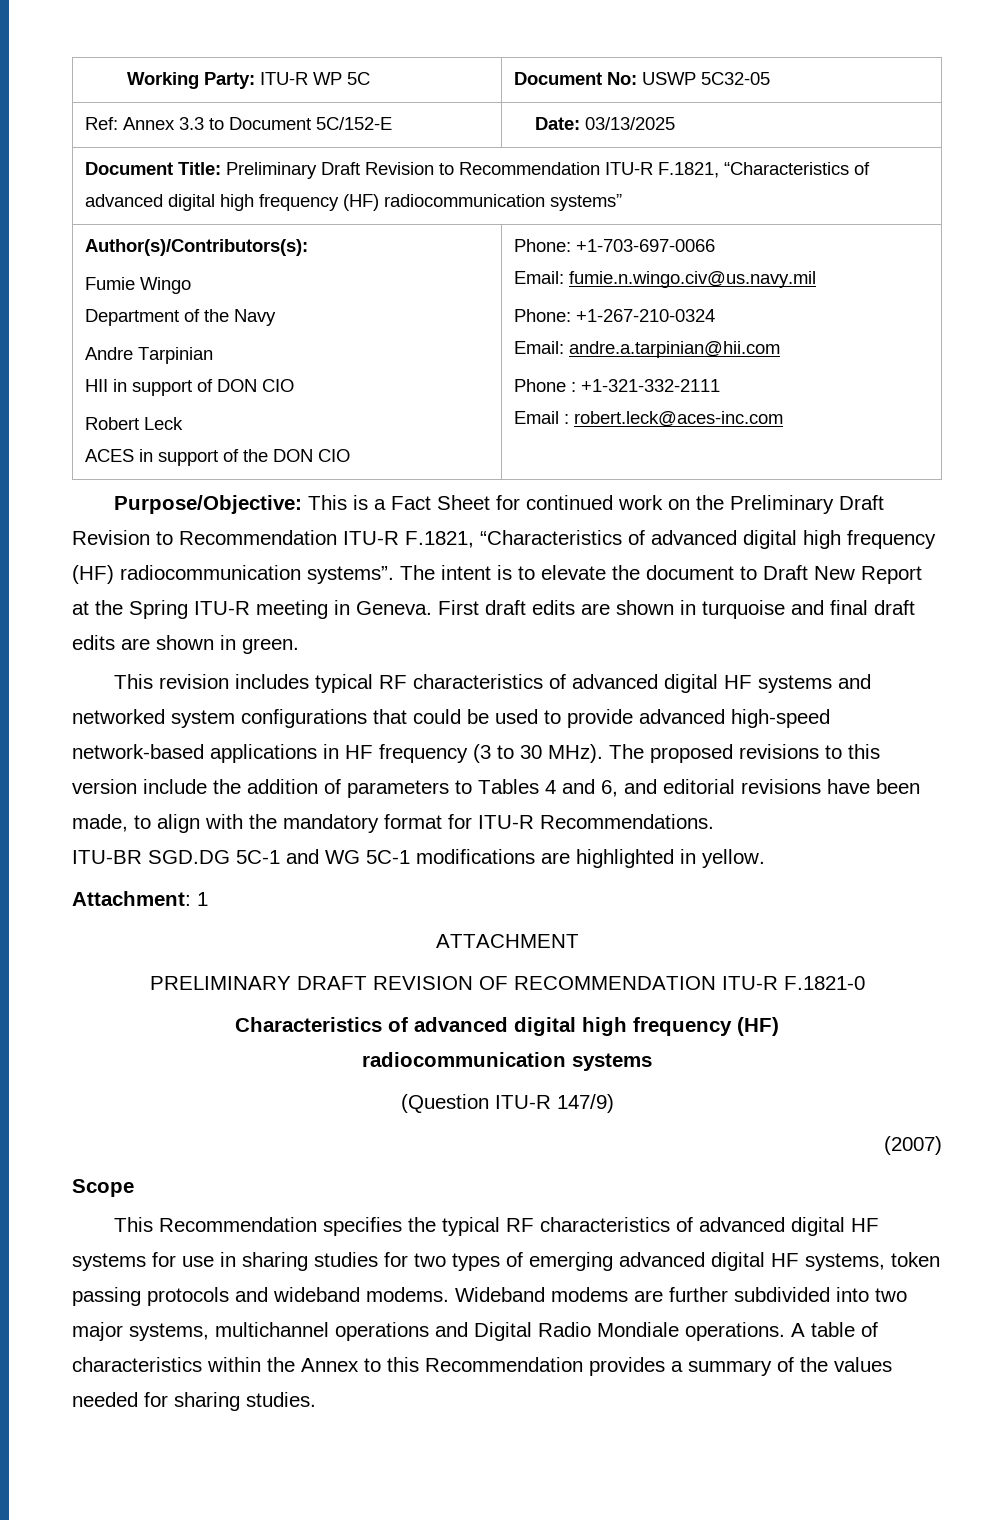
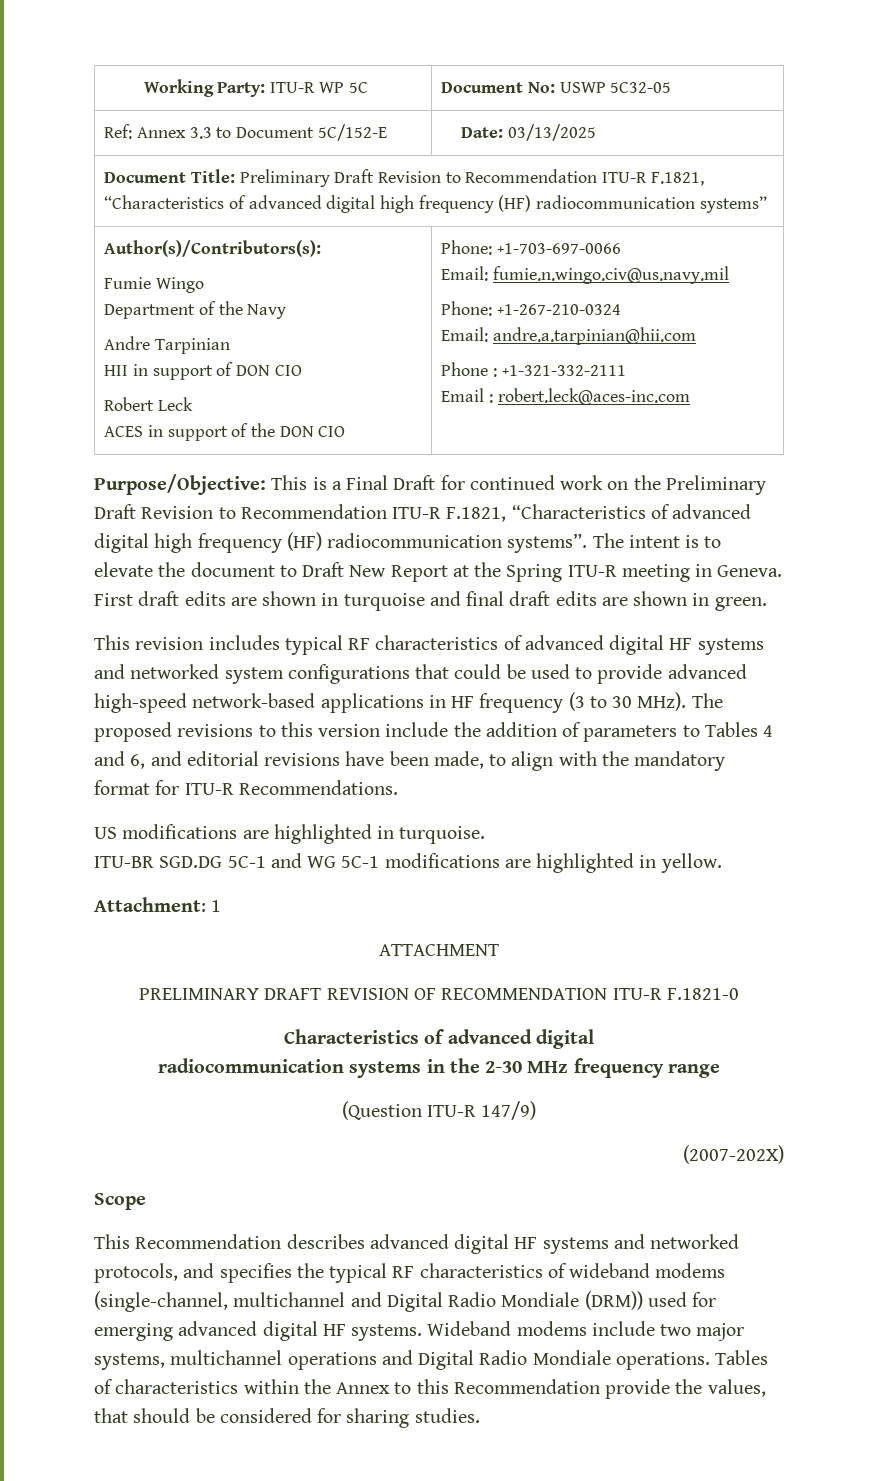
[391,495,491,510] Fact Sheet -> [346,475,436,490] Final Draft
(714, 821) none -> [94,824,486,844] // US modifications are highlighted in turquoise.
[582,1017,779,1036] high frequency (HF) -> (594, 1039) none
(652, 1062) none -> [426,1058,720,1078] in the 2-30 MHz frequency range
[884,1136,942,1155] (2007) -> [683,1145,784,1164] (2007-202X)
(318, 1224) none -> [286,1234,740,1254] [94,1263,215,1283] describes advanced digital HF systems and networked protocols, and
[699,1217,880,1236] [72,1252,940,1271] [72,1287,869,1306] advanced digital HF systems for use in sharing studies for two types of emerging advanced digital HF systems, token passing protocols and wideband modems. Wideband modems are further subdivided into -> [569,1263,726,1278] [94,1291,717,1312] [94,1321,655,1341] wideband modems (single-channel, multichannel and Digital Radio Mondiale (DRM)) used for emerging advanced digital HF systems. Wideband modems include
[791,1322,855,1337] A table -> [715,1350,769,1365] Tables
[589,1357,892,1376] [72,1392,138,1407] provides a summary of the values needed -> [605,1379,766,1399] [94,1408,312,1423] provide the values, that should be considered

